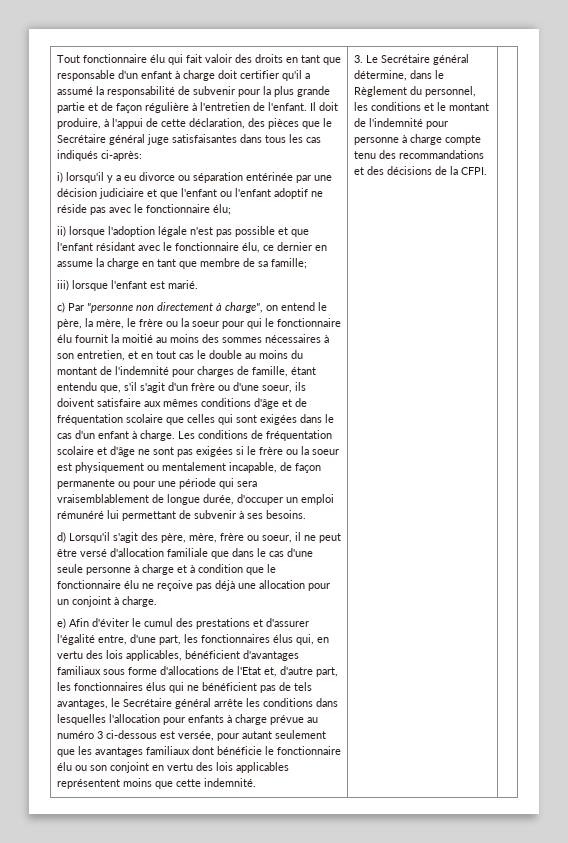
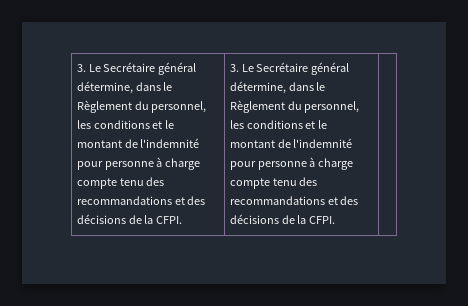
[56,54,341,65] [56,70,310,81] [56,86,330,97] [56,102,338,113] [56,118,332,129] [56,134,321,145] [56,150,142,161] [56,172,332,183] [56,188,323,199] [56,204,231,215] [56,226,309,237] [56,242,327,253] [56,258,307,269] [56,280,198,291] [56,302,327,313] [56,318,341,329] [56,334,329,343] [56,350,303,361] [56,366,316,377] [56,382,306,393] [56,398,307,409] [56,414,334,425] [56,430,332,441] [56,446,339,457] [56,462,321,473] [56,478,257,489] [56,494,334,505] [56,510,306,521] [56,532,341,543] [56,548,313,559] [56,564,276,575] [56,580,330,591] [56,596,157,607] [56,618,309,629] [56,634,329,645] [56,650,299,661] [56,666,338,677] [56,682,312,693] [56,698,338,709] [56,714,318,725] [56,730,326,741] [56,746,341,757] [56,762,289,773] [56,778,256,789] Tout fonctionnaire élu qui fait valoir des droits en tant que responsable d'un enfant à charge doit certifier qu'il a assumé la responsabilité de subvenir pour la plus grande partie et de façon régulière à l'entretien de l'enfant. Il doit produire, à l'appui de cette déclaration, des pièces que le Secrétaire général juge satisfaisantes dans tous les cas indiqués ci-après: // i) lorsqu'il y a eu divorce ou séparation entérinée par une décision judiciaire et que l'enfant ou l'enfant adoptif ne réside pas avec le fonctionnaire élu; // ii) lorsque l'adoption légale n'est pas possible et que l'enfant résidant avec le fonctionnaire élu, ce dernier en assume la charge en tant que membre de sa famille; // iii) lorsque l'enfant est marié. // c) Par "personne non directement à charge", on entend le père, la mère, le frère ou la soeur pour qui le fonctionnaire élu fournit la moitié au moins des sommes nécessaires à son entretien, et en tout cas le double au moins du montant de l'indemnité pour charges de famille, étant entendu que, s'il s'agit d'un frère ou d'une soeur, ils doivent satisfaire aux mêmes conditions d'âge et de fréquentation scolaire que celles qui sont exigées dans le cas d'un enfant à charge. Les conditions de fréquentation scolaire et d'âge ne sont pas exigées si le frère ou la soeur est physiquement ou mentalement incapable, de façon permanente ou pour une période qui sera vraisemblablement de longue durée, d'occuper un emploi rémunéré lui permettant de subvenir à ses besoins. // d) Lorsqu'il s'agit des père, mère, frère ou soeur, il ne peut être versé d'allocation familiale que dans le cas d'une seule personne à charge et à condition que le fonctionnaire élu ne reçoive pas déjà une allocation pour un conjoint à charge. // e) Afin d'éviter le cumul des prestations et d'assurer l'égalité entre, d'une part, les fonctionnaires élus qui, en vertu des lois applicables, bénéficient d'avantages familiaux sous forme d'allocations de l'Etat et, d'autre part, les fonctionnaires élus qui ne bénéficient pas de tels avantages, le Secrétaire général arrête les conditions dans lesquelles l'allocation pour enfants à charge prévue au numéro 3 ci-dessous est versée, pour autant seulement que les avantages familiaux dont bénéficie le fonctionnaire élu ou son conjoint en vertu des lois applicables représentent moins que cette indemnité. -> [76,62,197,75] [76,81,173,94] [76,100,207,113] [76,120,175,129] [76,138,200,148] [76,157,201,170] [76,177,165,189] [76,196,206,205] [76,214,183,224] 3. Le Secrétaire général détermine, dans le Règlement du personnel, les conditions et le montant de l'indemnité pour personne à charge compte tenu des recommandations et des décisions de la CFPI.

